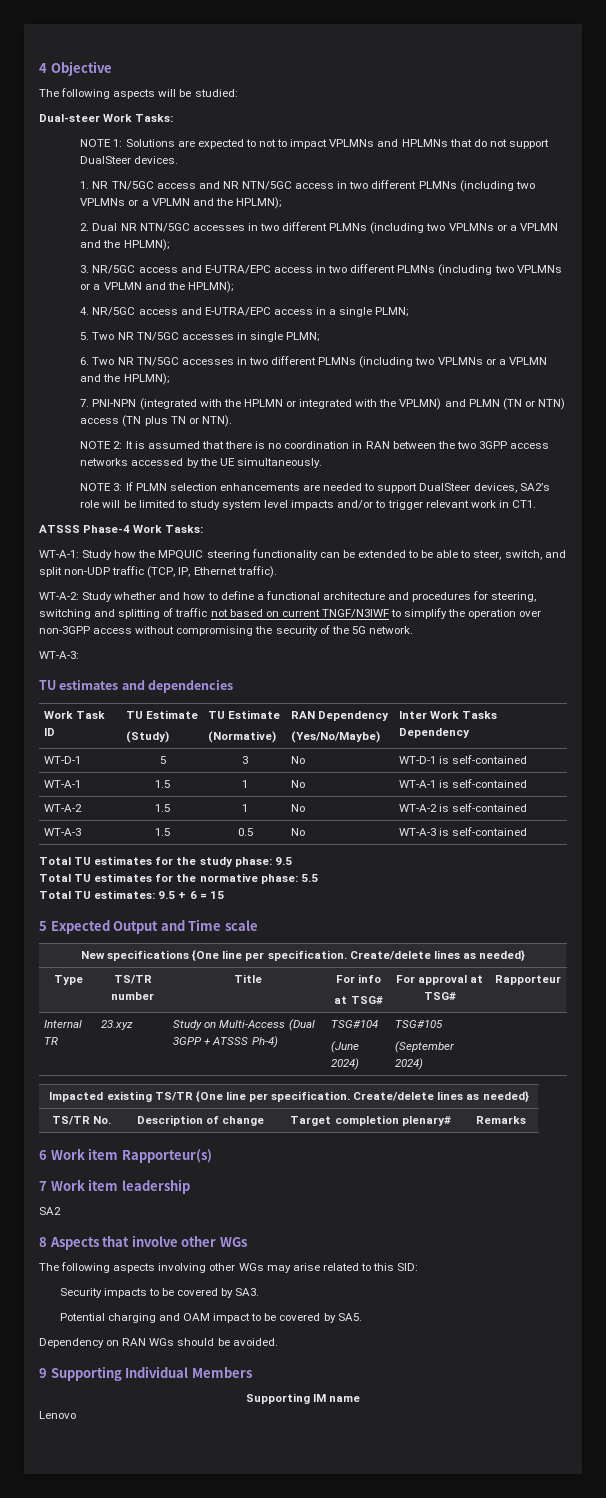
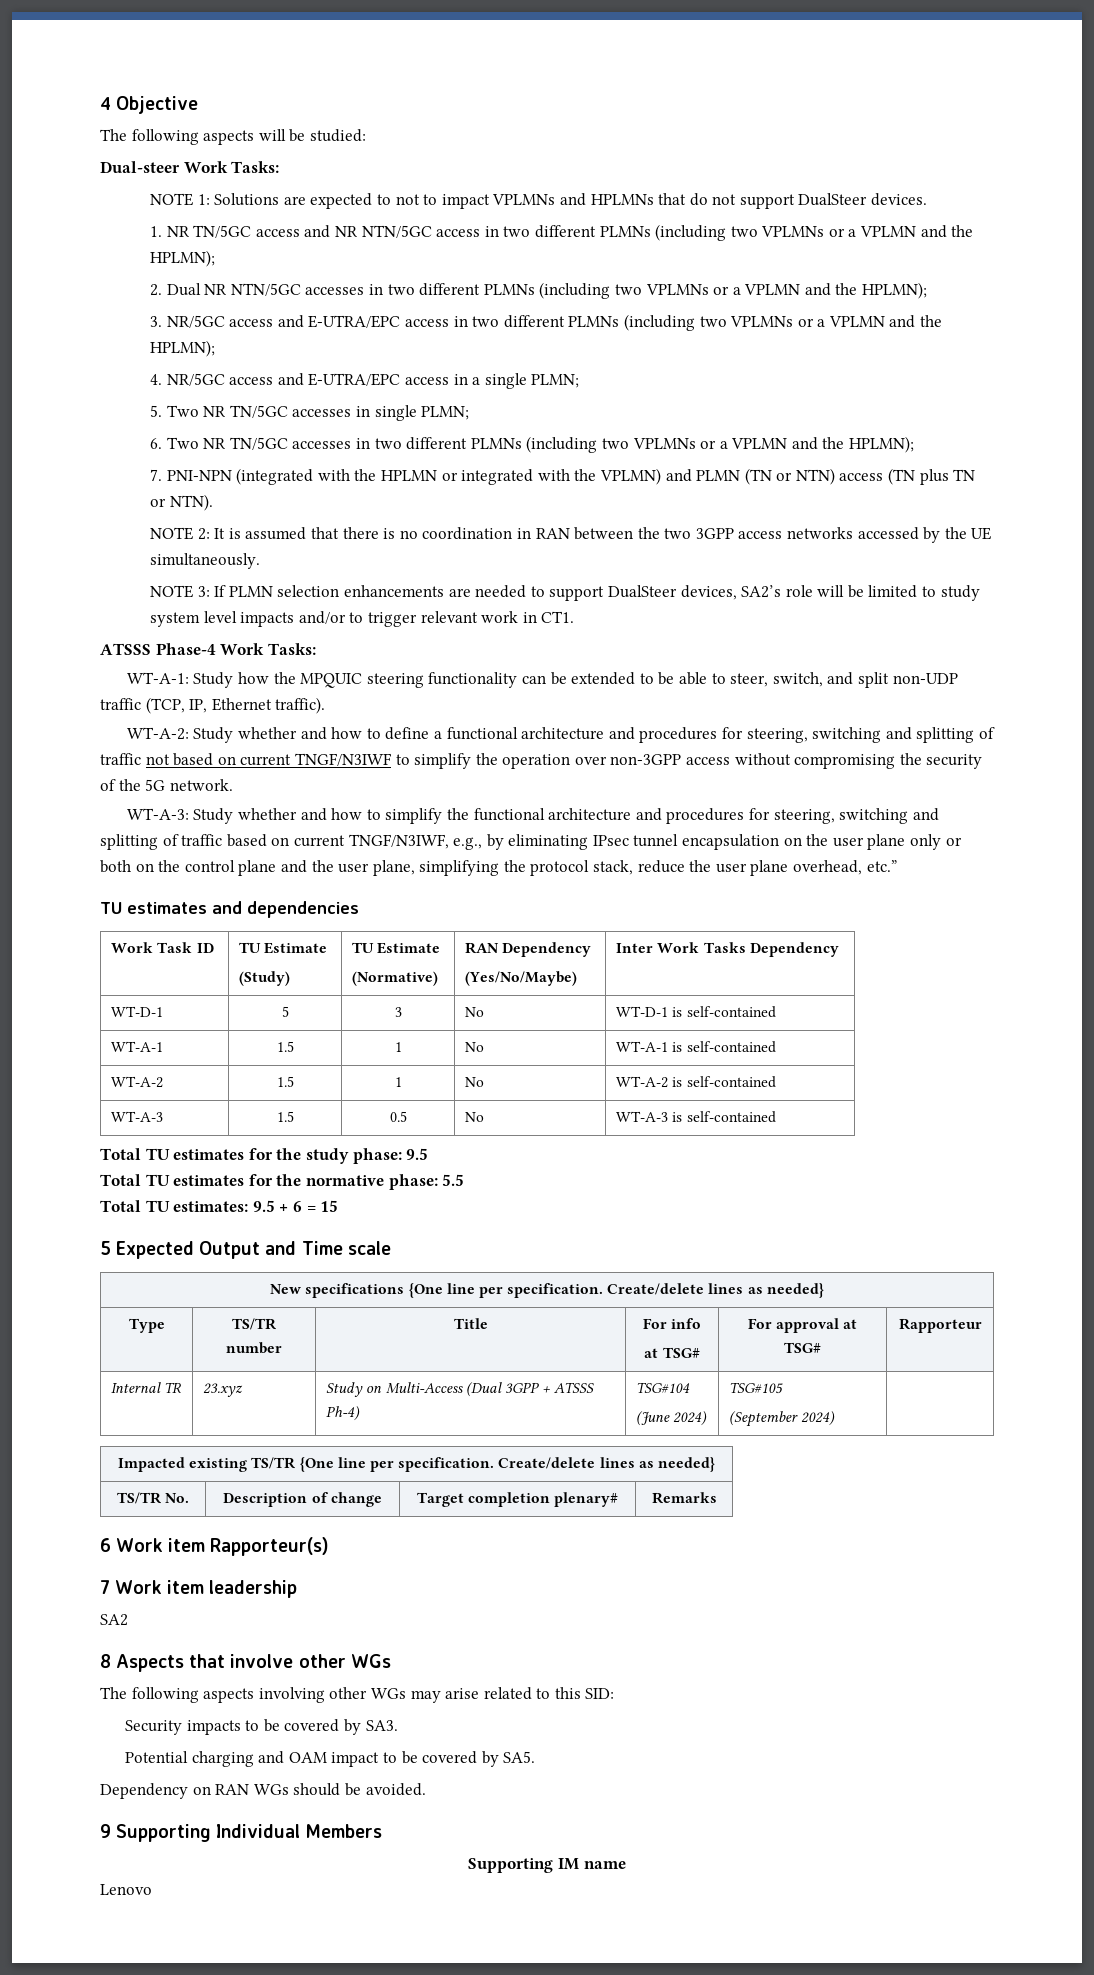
(79, 655) none -> [193,808,939,824] [100,834,962,850] [100,860,897,876] Study whether and how to simplify the functional architecture and procedures for steering, switching and splitting of traffic based on current TNGF/N3IWF, e.g., by eliminating IPsec tunnel encapsulation on the user plane only or both on the control plane and the user plane, simplifying the protocol stack, reduce the user plane overhead, etc.”

